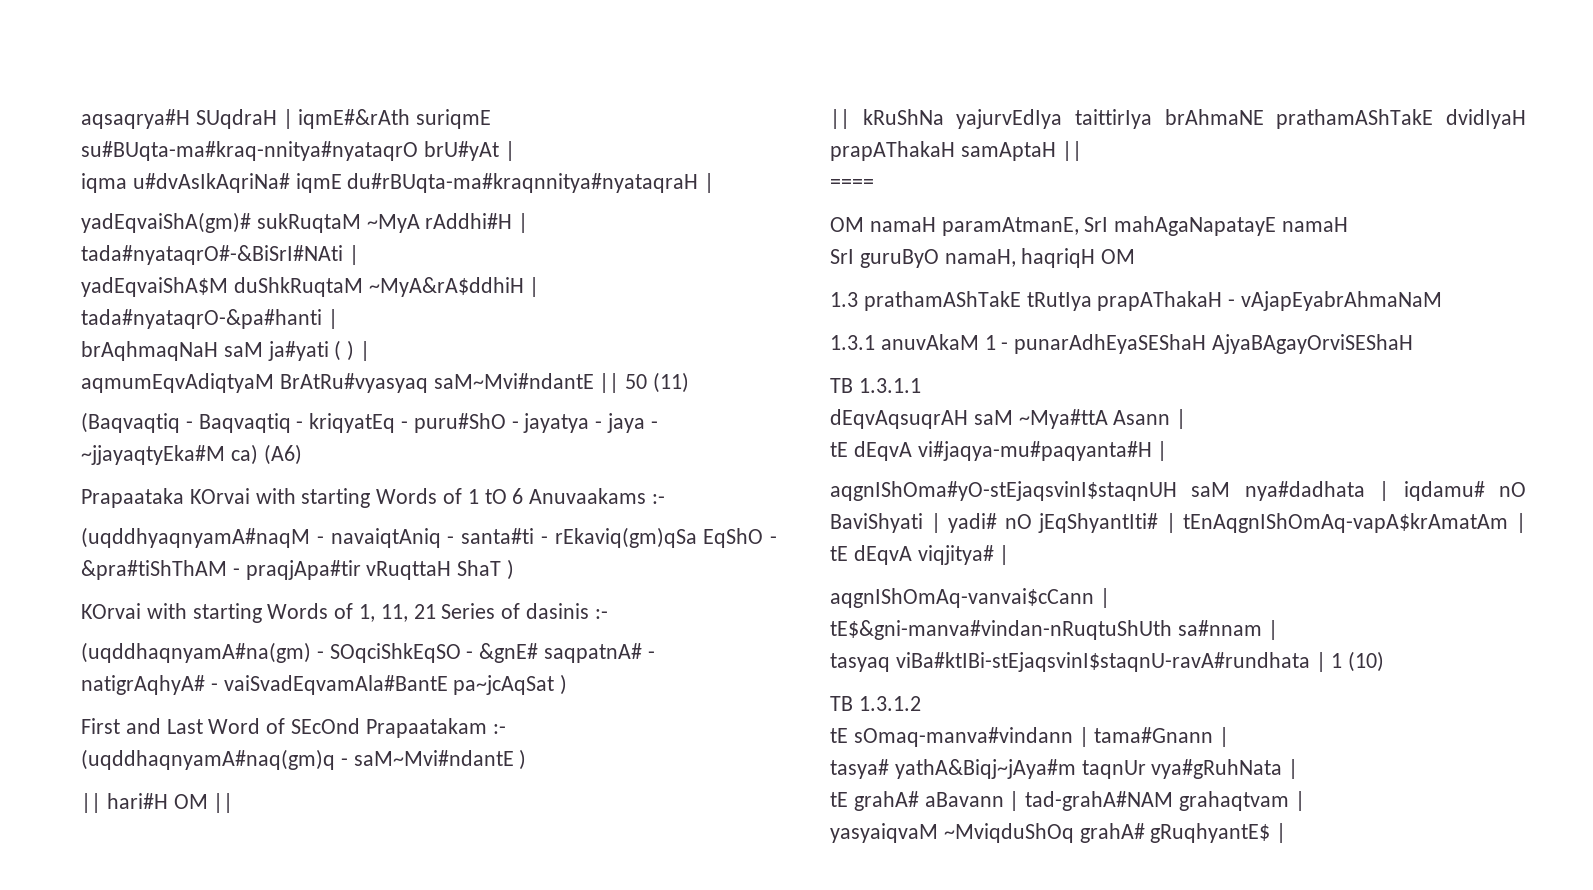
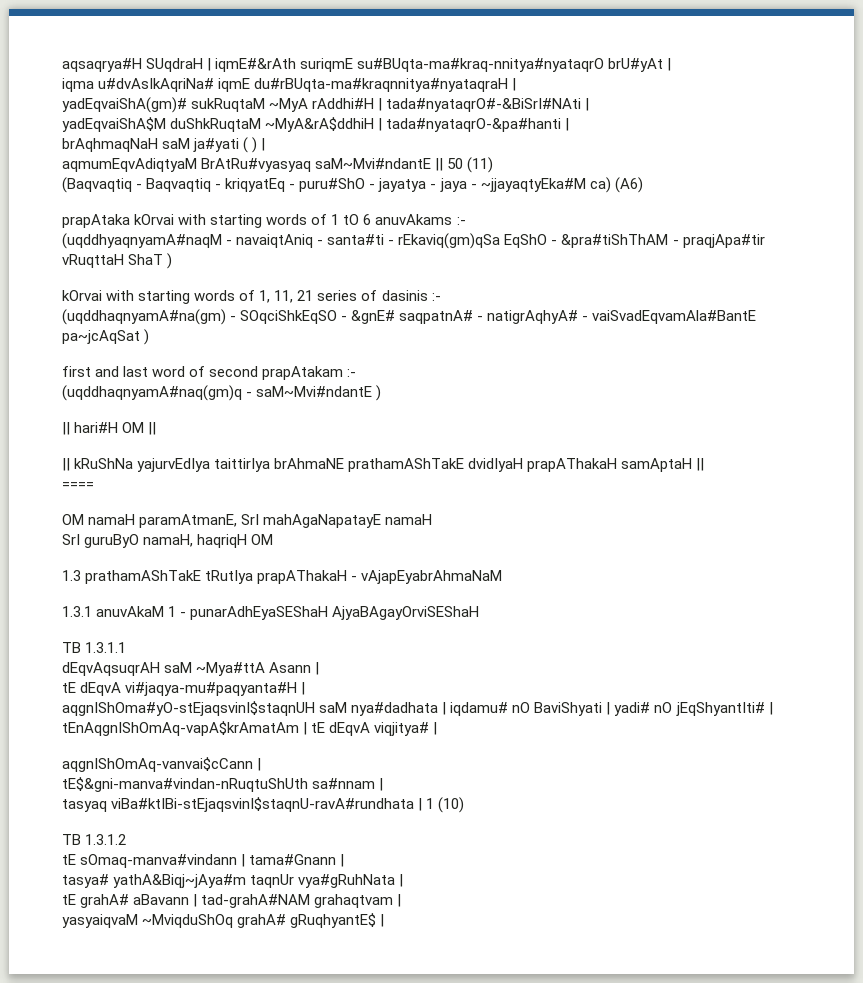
[81,488,438,508] Prapaataka KOrvai with starting Words -> [62,214,308,228] prapAtaka kOrvai with starting words
[529,488,647,504] Anuvaakams -> [375,214,453,225] anuvAkams
[81,603,329,623] KOrvai with starting Words -> [62,290,236,304] kOrvai with starting words
[441,603,496,619] Series -> [317,290,358,301] series
[81,718,487,738] First and Last Word of SEcOnd Prapaatakam -> [62,366,344,380] first and last word of second prapAtakam

